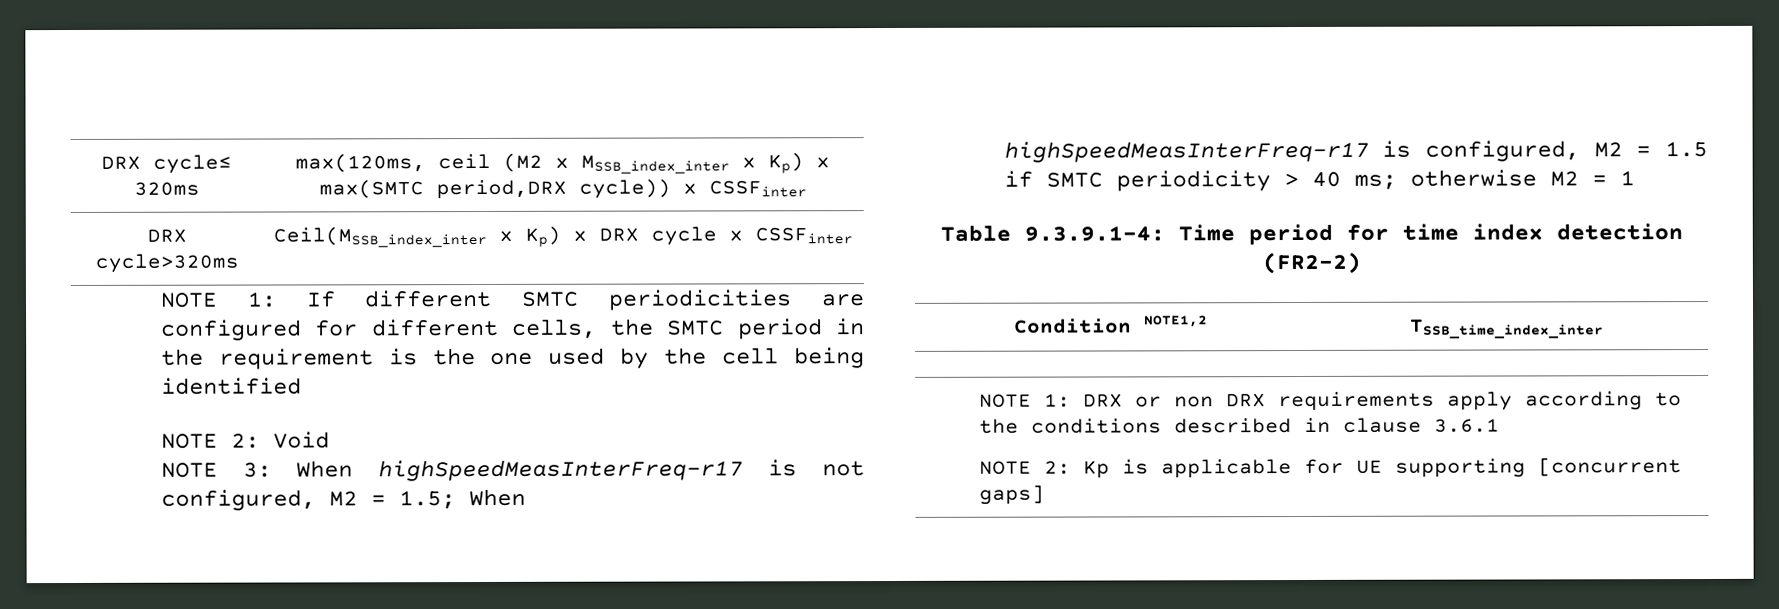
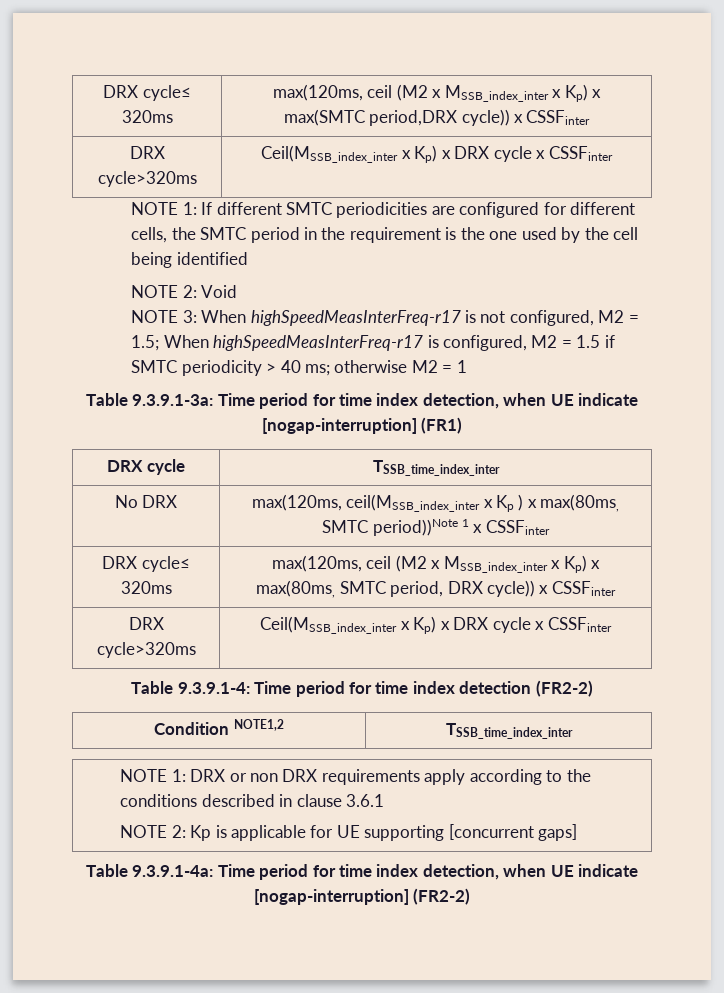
(1635, 178) none -> [85,393,639,409] [261,417,463,434] [107,459,185,475] [372,460,500,476] [114,495,178,508] [251,494,620,512] [322,519,550,536] [102,556,190,572] [120,581,172,594] [271,555,601,573] [256,580,616,598] [128,617,164,630] [96,642,196,658] [260,616,612,634] // Table 9.3.9.1-3a: Time period for time index detection, when UE indicate [nogap-interruption] (FR1) // DRX cycle | TSSB_time_index_inter // No DRX | max(120ms, ceil(MSSB_index_inter x Kp ) x max(80ms, SMTC period))Note 1 x CSSFinter // DRX cycle≤ 320ms | max(120ms, ceil (M2 x MSSB_index_inter x Kp) x max(80ms, SMTC period, DRX cycle)) x CSSFinter // DRX cycle>320ms | Ceil(MSSB_index_inter x Kp) x DRX cycle x CSSFinter
(1046, 494) none -> [85,864,639,880] [253,888,471,905] // Table 9.3.9.1-4a: Time period for time index detection, when UE indicate [nogap-interruption] (FR2-2)

